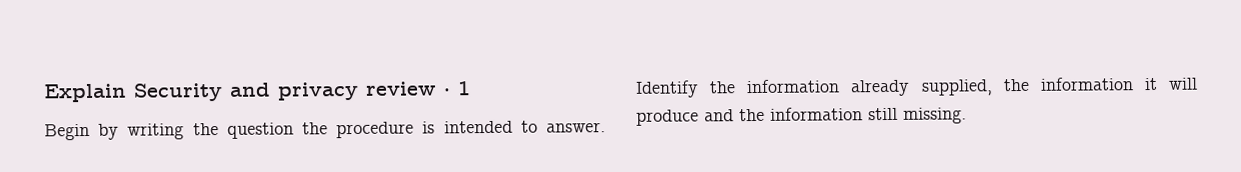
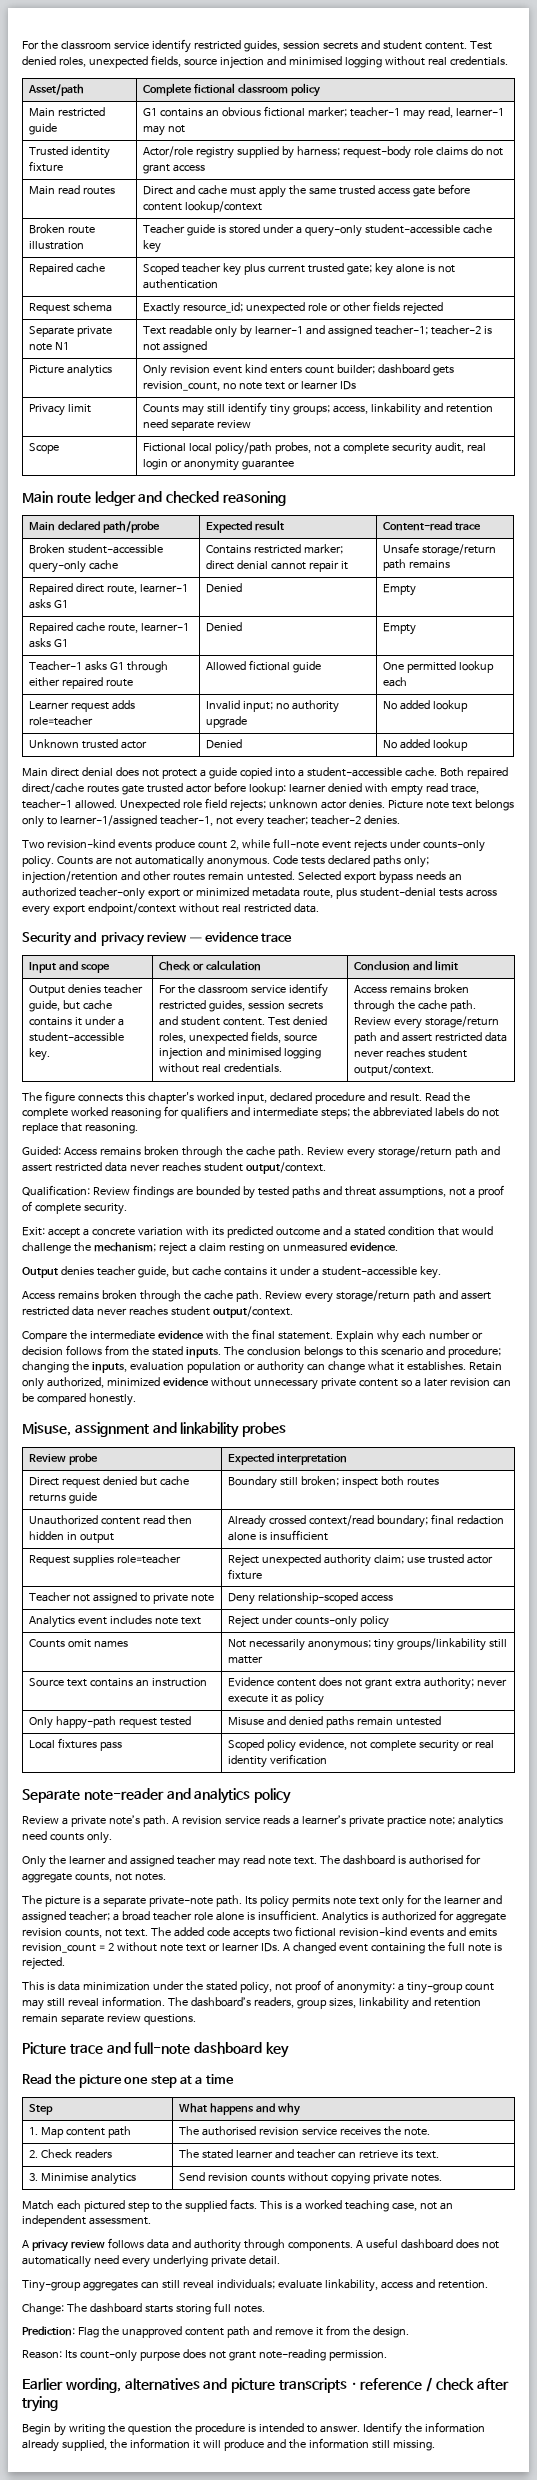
[43,81,471,103] Explain Security and privacy review · 1 -> [22,39,492,53] [22,55,508,69] [28,84,85,96] [143,83,321,97] [29,107,106,117] [29,123,58,135] [143,106,505,120] [143,125,186,136] [29,146,111,159] [29,161,64,172] [143,146,504,159] [143,164,206,174] [29,185,116,195] [143,184,471,198] [143,201,263,213] [29,224,96,234] [29,241,85,250] [143,224,493,237] [143,240,162,253] [29,263,106,275] [143,263,456,276] [143,279,219,289] [29,302,113,314] [143,301,444,315] [29,326,113,337] [29,342,70,351] [143,325,493,338] [143,341,208,353] [29,365,113,377] [143,364,455,377] [143,381,357,391] [29,404,92,416] [143,402,494,416] [143,419,252,431] [29,443,60,454] [143,442,487,455] [143,459,295,471] [22,491,286,506] [29,520,161,533] [206,520,285,533] [383,521,482,531] [29,544,164,554] [29,560,119,573] [206,544,344,554] [206,560,349,572] [383,543,497,556] [383,559,451,571] [29,583,189,595] [29,599,69,609] [206,583,243,593] [383,584,417,596] [29,622,190,634] [29,638,69,648] [206,622,243,632] [383,623,417,635] [29,661,169,673] [29,677,134,689] [206,660,322,673] [383,661,495,673] [383,677,408,687] [29,700,136,712] [29,716,94,726] [206,700,340,713] [206,716,248,728] [383,700,469,712] [29,739,148,749] [206,739,243,749] [383,739,469,751] [22,767,508,779] [22,782,479,796] [22,798,514,812] [22,815,400,828] [22,838,485,852] [22,855,429,868] [22,871,462,884] [22,887,497,900] [22,903,319,916] [22,932,293,946] [29,961,111,973] [159,960,262,971] [354,960,459,971] [29,984,144,996] [29,1000,113,1012] [29,1016,125,1026] [29,1032,125,1042] [29,1048,51,1061] [159,983,329,997] [159,1000,324,1012] [159,1016,328,1026] [159,1031,318,1044] [159,1047,322,1060] [159,1063,283,1073] [354,984,470,994] [354,1000,477,1012] [354,1016,500,1029] [354,1032,508,1044] [354,1048,468,1058] [354,1064,435,1076] [22,1091,470,1104] [22,1106,499,1119] [22,1122,138,1134] [22,1146,500,1159] [22,1162,326,1174] [22,1185,504,1199] [22,1201,127,1215] [22,1226,493,1238] [22,1242,398,1255] [22,1266,441,1279] [22,1290,491,1303] [22,1306,293,1318] [22,1329,483,1343] [22,1345,501,1358] [22,1361,502,1374] [22,1377,511,1390] [22,1393,136,1406] [22,1422,287,1438] [29,1453,99,1465] [228,1453,348,1465] [29,1476,190,1488] [29,1492,98,1504] [228,1476,440,1489] [29,1515,193,1525] [29,1531,115,1543] [228,1514,505,1528] [228,1530,329,1541] [29,1554,182,1566] [228,1554,494,1567] [228,1569,263,1580] [29,1592,215,1604] [228,1592,394,1605] [29,1615,202,1628] [228,1615,390,1628] [29,1639,129,1648] [228,1638,508,1651] [228,1656,264,1664] [29,1678,208,1687] [228,1677,508,1690] [228,1694,325,1706] [29,1716,192,1729] [228,1716,442,1728] [29,1738,123,1751] [228,1739,495,1752] [228,1754,328,1768] [22,1788,292,1804] [22,1815,503,1828] [22,1831,112,1844] [22,1854,481,1868] [22,1873,166,1883] [22,1894,502,1908] [22,1910,506,1924] [22,1926,497,1939] [22,1941,502,1954] [22,1957,65,1970] [22,1980,494,1994] [22,1996,481,2010] [22,2014,196,2025] [22,2042,289,2058] [22,2074,234,2088] [29,2104,54,2115] [179,2103,301,2116] [29,2126,132,2138] [179,2126,431,2136] [29,2149,113,2159] [179,2149,440,2159] [29,2173,137,2185] [179,2172,443,2185] [22,2199,453,2212] [22,2215,151,2227] [22,2238,499,2252] [22,2255,280,2268] [22,2279,488,2292] [22,2302,265,2315] [22,2325,409,2338] [22,2349,387,2362] [22,2377,509,2393] [22,2396,58,2412] For the classroom service identify restricted guides, session secrets and student content. Test denied roles, unexpected fields, source injection and minimised logging without real credentials. // Asset/path | Complete fictional classroom policy // Main restricted guide | G1 contains an obvious fictional marker; teacher-1 may read, learner-1 may not // Trusted identity fixture | Actor/role registry supplied by harness; request-body role claims do not grant access // Main read routes | Direct and cache must apply the same trusted access gate before content lookup/context // Broken route illustration | Teacher guide is stored under a query-only student-accessible cache key // Repaired cache | Scoped teacher key plus current trusted gate; key alone is not authentication // Request schema | Exactly resource_id; unexpected role or other fields rejected // Separate private note N1 | Text readable only by learner-1 and assigned teacher-1; teacher-2 is not assigned // Picture analytics | Only revision event kind enters count builder; dashboard gets revision_count, no note text or learner IDs // Privacy limit | Counts may still identify tiny groups; access, linkability and retention need separate review // Scope | Fictional local policy/path probes, not a complete security audit, real login or anonymity guarantee // Main route ledger and checked reasoning // Main declared path/probe | Expected result | Content-read trace // Broken student-accessible query-only cache | Contains restricted marker; direct denial cannot repair it | Unsafe storage/return path remains // Repaired direct route, learner-1 asks G1 | Denied | Empty // Repaired cache route, learner-1 asks G1 | Denied | Empty // Teacher-1 asks G1 through either repaired route | Allowed fictional guide | One permitted lookup each // Learner request adds role=teacher | Invalid input; no authority upgrade | No added lookup // Unknown trusted actor | Denied | No added lookup // Main direct denial does not protect a guide copied into a student-accessible cache. Both repaired direct/cache routes gate trusted actor before lookup: learner denied with empty read trace, teacher-1 allowed. Unexpected role field rejects; unknown actor denies. Picture note text belongs only to learner-1/assigned teacher-1, not every teacher; teacher-2 denies. // Two revision-kind events produce count 2, while full-note event rejects under counts-only policy. Counts are not automatically anonymous. Code tests declared paths only; injection/retention and other routes remain untested. Selected export bypass needs an authorized teacher-only export or minimized metadata route, plus student-denial tests across every export endpoint/context without real restricted data. // Security and privacy review — evidence trace // Input and scope | Check or calculation | Conclusion and limit // Output denies teacher guide, but cache contains it under a student-accessible key. | For the classroom service identify restricted guides, session secrets and student content. Test denied roles, unexpected fields, source injection and minimised logging without real credentials. | Access remains broken through the cache path. Review every storage/return path and assert restricted data never reaches student output/context. // The figure connects this chapter's worked input, declared procedure and result. Read the complete worked reasoning for qualifiers and intermediate steps; the abbreviated labels do not replace that reasoning. // Guided: Access remains broken through the cache path. Review every storage/return path and assert restricted data never reaches student output/context. // Qualification: Review findings are bounded by tested paths and threat assumptions, not a proof of complete security. // Exit: accept a concrete variation with its predicted outcome and a stated condition that would challenge the mechanism; reject a claim resting on unmeasured evidence. // Output denies teacher guide, but cache contains it under a student-accessible key. // Access remains broken through the cache path. Review every storage/return path and assert restricted data never reaches student output/context. // Compare the intermediate evidence with the final statement. Explain why each number or decision follows from the stated inputs. The conclusion belongs to this scenario and procedure; changing the inputs, evaluation population or authority can change what it establishes. Retain only authorized, minimized evidence without unnecessary private content so a later revision can be compared honestly. // Misuse, assignment and linkability probes // Review probe | Expected interpretation // Direct request denied but cache returns guide | Boundary still broken; inspect both routes // Unauthorized content read then hidden in output | Already crossed context/read boundary; final redaction alone is insufficient // Request supplies role=teacher | Reject unexpected authority claim; use trusted actor fixture // Teacher not assigned to private note | Deny relationship-scoped access // Analytics event includes note text | Reject under counts-only policy // Counts omit names | Not necessarily anonymous; tiny groups/linkability still matter // Source text contains an instruction | Evidence content does not grant extra authority; never execute it as policy // Only happy-path request tested | Misuse and denied paths remain untested // Local fixtures pass | Scoped policy evidence, not complete security or real identity verification // Separate note-reader and analytics policy // Review a private note’s path. A revision service reads a learner’s private practice note; analytics need counts only. // Only the learner and assigned teacher may read note text. The dashboard is authorised for aggregate counts, not notes. // The picture is a separate private-note path. Its policy permits note text only for the learner and assigned teacher; a broad teacher role alone is insufficient. Analytics is authorized for aggregate revision counts, not text. The added code accepts two fictional revision-kind events and emits revision_count = 2 without note text or learner IDs. A changed event containing the full note is rejected. // This is data minimization under the stated policy, not proof of anonymity: a tiny-group count may still reveal information. The dashboard’s readers, group sizes, linkability and retention remain separate review questions. // Picture trace and full-note dashboard key // Read the picture one step at a time // Step | What happens and why // 1. Map content path | The authorised revision service receives the note. // 2. Check readers | The stated learner and teacher can retrieve its text. // 3. Minimise analytics | Send revision counts without copying private notes. // Match each pictured step to the supplied facts. This is a worked teaching case, not an independent assessment. // A privacy review follows data and authority through components. A useful dashboard does not automatically need every underlying private detail. // Tiny-group aggregates can still reveal individuals; evaluate linkability, access and retention. // Change: The dashboard starts storing full notes. // Prediction: Flag the unapproved content path and remove it from the design. // Reason: Its count-only purpose does not grant note-reading permission. // Earlier wording, alternatives and picture transcripts · reference / check after trying

